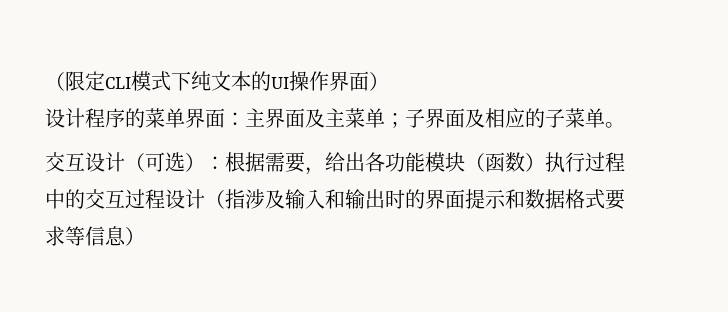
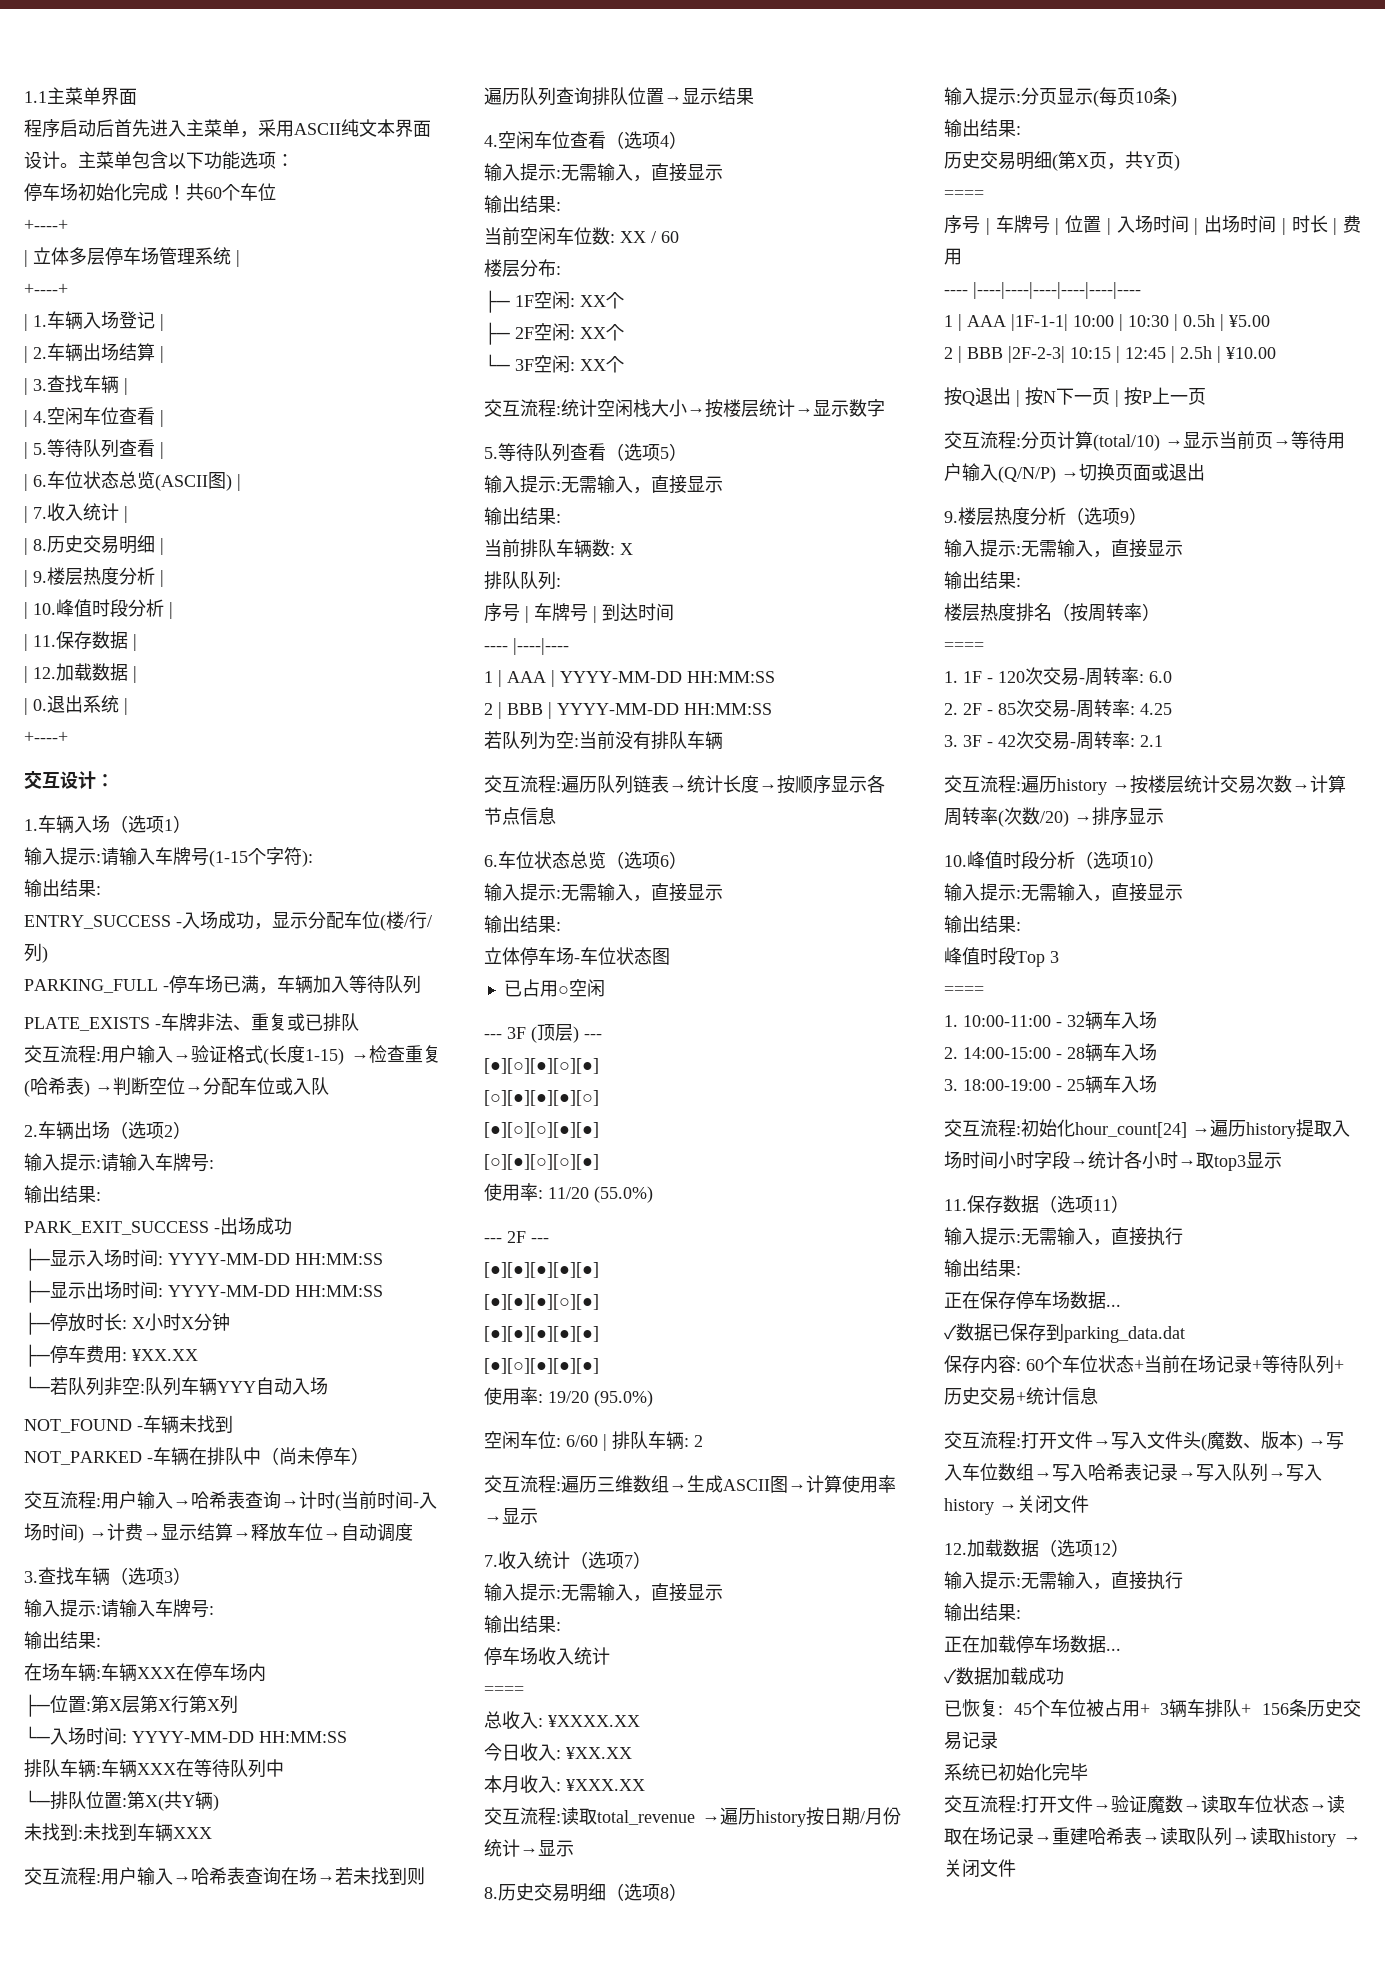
[45,71,389,91] [45,108,625,128] [45,152,625,175] [45,189,625,210] [45,226,145,246] （限定CLI模式下纯文本的UI操作界面） // 设计程序的菜单界面：主界面及主菜单；子界面及相应的子菜单。 // 交互设计（可选）：根据需要，给出各功能模块（函数）执行过程中的交互过程设计（指涉及输入和输出时的界面提示和数据格式要求等信息） -> [24,87,137,105] [24,119,431,138] [24,151,294,170] [24,183,276,201] [24,219,68,231] [24,247,240,267] [24,283,68,295] [24,311,164,331] [24,343,164,363] [24,375,128,395] [24,407,164,427] [24,439,164,459] [24,471,241,491] [24,503,128,523] [24,535,164,555] [24,567,164,587] [24,599,173,619] [24,631,137,651] [24,663,137,683] [24,695,128,715] [24,731,68,743] [24,771,114,789] [24,815,191,834] [24,847,313,867] [24,879,101,898] [24,911,432,931] [24,943,48,963] [24,975,421,994] [24,1013,359,1032] [24,1045,441,1065] [24,1077,329,1097] [24,1121,191,1140] [24,1153,214,1172] [24,1185,101,1204] [24,1217,292,1235] [24,1248,383,1271] [24,1280,383,1303] [24,1312,230,1335] [24,1344,198,1367] [24,1376,328,1396] [24,1415,233,1434] [24,1447,369,1466] [24,1491,437,1511] [24,1523,413,1543] [24,1567,191,1586] [24,1599,214,1618] [24,1631,101,1650] [24,1663,266,1682] [24,1694,238,1717] [24,1726,347,1745] [24,1759,284,1778] [24,1790,219,1811] [24,1823,212,1842] [24,1867,425,1886] [484,87,754,106] [484,131,687,149] [484,163,723,182] [484,195,561,214] [484,227,679,245] [484,259,561,277] [484,290,624,313] [484,322,624,345] [484,354,624,373] [484,399,885,418] [484,443,687,462] [484,475,723,494] [484,507,561,526] [484,539,633,558] [484,571,561,590] [484,603,674,623] [484,638,569,655] [484,670,775,687] [484,702,772,719] [484,731,723,750] [484,775,885,794] [484,807,556,825] [484,851,687,869] [484,883,723,902] [484,915,561,934] [484,947,670,965] [503,979,605,997] [484,1024,602,1043] [484,1058,599,1074] [484,1090,599,1106] [484,1122,599,1138] [484,1154,599,1170] [484,1183,653,1203] [484,1231,549,1243] [484,1262,599,1278] [484,1294,599,1310] [484,1326,599,1342] [484,1358,599,1374] [484,1387,653,1407] [484,1431,703,1451] [484,1475,896,1493] [484,1508,538,1525] [484,1551,651,1570] [484,1583,723,1602] [484,1615,561,1634] [484,1647,610,1666] [484,1686,524,1695] [484,1711,640,1730] [484,1743,632,1762] [484,1775,645,1794] [484,1807,901,1827] [484,1839,574,1857] [484,1883,687,1902] [944,87,1177,107] [944,119,1021,138] [944,151,1180,171] [944,190,984,199] [944,215,1361,235] [944,248,962,265] [944,282,1141,299] [944,314,1270,331] [944,346,1276,363] [944,387,1206,407] [944,431,1345,451] [944,463,1205,483] [944,507,1147,525] [944,539,1183,558] [944,571,1021,590] [944,603,1160,622] [944,642,984,651] [944,667,1172,686] [944,699,1172,718] [944,731,1163,750] [944,775,1346,795] [944,807,1164,827] [944,851,1165,869] [944,883,1183,902] [944,915,1021,934] [944,947,1059,967] [944,986,984,995] [944,1011,1157,1030] [944,1043,1157,1062] [944,1075,1157,1094] [944,1119,1350,1139] [944,1151,1282,1171] [944,1195,1129,1213] [944,1227,1183,1246] [944,1259,1021,1278] [944,1291,1121,1309] [944,1323,1185,1343] [944,1355,1344,1374] [944,1387,1098,1406] [944,1431,1344,1451] [944,1463,1322,1482] [944,1495,1089,1515] [944,1539,1129,1557] [944,1571,1183,1590] [944,1603,1021,1622] [944,1635,1121,1653] [944,1667,1064,1685] [944,1699,1361,1718] [944,1731,998,1750] [944,1763,1088,1781] [944,1795,1345,1813] [944,1827,1361,1847] [944,1859,1016,1878] 1.1主菜单界面 // 程序启动后首先进入主菜单，采用ASCII纯文本界面设计。主菜单包含以下功能选项： // 停车场初始化完成！共60个车位 // +----+ // | 立体多层停车场管理系统 | // +----+ // | 1.车辆入场登记 | // | 2.车辆出场结算 | // | 3.查找车辆 | // | 4.空闲车位查看 | // | 5.等待队列查看 | // | 6.车位状态总览(ASCII图) | // | 7.收入统计 | // | 8.历史交易明细 | // | 9.楼层热度分析 | // | 10.峰值时段分析 | // | 11.保存数据 | // | 12.加载数据 | // | 0.退出系统 | // +----+ // 交互设计： // 1.车辆入场（选项1） // 输入提示:请输入车牌号(1-15个字符): // 输出结果: // ENTRY_SUCCESS -入场成功，显示分配车位(楼/行/列) // PARKING_FULL -停车场已满，车辆加入等待队列 // PLATE_EXISTS -车牌非法、重复或已排队 // 交互流程:用户输入→验证格式(长度1-15) →检查重复(哈希表) →判断空位→分配车位或入队 // 2.车辆出场（选项2） // 输入提示:请输入车牌号: // 输出结果: // PARK_EXIT_SUCCESS -出场成功 // ├─显示入场时间: YYYY-MM-DD HH:MM:SS // ├─显示出场时间: YYYY-MM-DD HH:MM:SS // ├─停放时长: X小时X分钟 // ├─停车费用: ¥XX.XX // └─若队列非空:队列车辆YYY自动入场 // NOT_FOUND -车辆未找到 // NOT_PARKED -车辆在排队中（尚未停车） // 交互流程:用户输入→哈希表查询→计时(当前时间-入场时间) →计费→显示结算→释放车位→自动调度 // 3.查找车辆（选项3） // 输入提示:请输入车牌号: // 输出结果: // 在场车辆:车辆XXX在停车场内 // ├─位置:第X层第X行第X列 // └─入场时间: YYYY-MM-DD HH:MM:SS // 排队车辆:车辆XXX在等待队列中 // └─排队位置:第X(共Y辆) // 未找到:未找到车辆XXX // 交互流程:用户输入→哈希表查询在场→若未找到则遍历队列查询排队位置→显示结果 // 4.空闲车位查看（选项4） // 输入提示:无需输入，直接显示 // 输出结果: // 当前空闲车位数: XX / 60 // 楼层分布: // ├─ 1F空闲: XX个 // ├─ 2F空闲: XX个 // └─ 3F空闲: XX个 // 交互流程:统计空闲栈大小→按楼层统计→显示数字 // 5.等待队列查看（选项5） // 输入提示:无需输入，直接显示 // 输出结果: // 当前排队车辆数: X // 排队队列: // 序号 | 车牌号 | 到达时间 // ---- |----|---- // 1 | AAA | YYYY-MM-DD HH:MM:SS // 2 | BBB | YYYY-MM-DD HH:MM:SS // 若队列为空:当前没有排队车辆 // 交互流程:遍历队列链表→统计长度→按顺序显示各节点信息 // 6.车位状态总览（选项6） // 输入提示:无需输入，直接显示 // 输出结果: // 立体停车场-车位状态图 // 已占用○空闲 // --- 3F (顶层) --- // [●][○][●][○][●] // [○][●][●][●][○] // [●][○][○][●][●] // [○][●][○][○][●] // 使用率: 11/20 (55.0%) // --- 2F --- // [●][●][●][●][●] // [●][●][●][○][●] // [●][●][●][●][●] // [●][○][●][●][●] // 使用率: 19/20 (95.0%) // 空闲车位: 6/60 | 排队车辆: 2 // 交互流程:遍历三维数组→生成ASCII图→计算使用率→显示 // 7.收入统计（选项7） // 输入提示:无需输入，直接显示 // 输出结果: // 停车场收入统计 // ==== // 总收入: ¥XXXX.XX // 今日收入: ¥XX.XX // 本月收入: ¥XXX.XX // 交互流程:读取total_revenue →遍历history按日期/月份统计→显示 // 8.历史交易明细（选项8） // 输入提示:分页显示(每页10条) // 输出结果: // 历史交易明细(第X页，共Y页) // ==== // 序号 | 车牌号 | 位置 | 入场时间 | 出场时间 | 时长 | 费用 // ---- |----|----|----|----|----|---- // 1 | AAA |1F-1-1| 10:00 | 10:30 | 0.5h | ¥5.00 // 2 | BBB |2F-2-3| 10:15 | 12:45 | 2.5h | ¥10.00 // 按Q退出 | 按N下一页 | 按P上一页 // 交互流程:分页计算(total/10) →显示当前页→等待用户输入(Q/N/P) →切换页面或退出 // 9.楼层热度分析（选项9） // 输入提示:无需输入，直接显示 // 输出结果: // 楼层热度排名（按周转率） // ==== // 1. 1F - 120次交易-周转率: 6.0 // 2. 2F - 85次交易-周转率: 4.25 // 3. 3F - 42次交易-周转率: 2.1 // 交互流程:遍历history →按楼层统计交易次数→计算周转率(次数/20) →排序显示 // 10.峰值时段分析（选项10） // 输入提示:无需输入，直接显示 // 输出结果: // 峰值时段Top 3 // ==== // 1. 10:00-11:00 - 32辆车入场 // 2. 14:00-15:00 - 28辆车入场 // 3. 18:00-19:00 - 25辆车入场 // 交互流程:初始化hour_count[24] →遍历history提取入场时间小时字段→统计各小时→取top3显示 // 11.保存数据（选项11） // 输入提示:无需输入，直接执行 // 输出结果: // 正在保存停车场数据... // ✓数据已保存到parking_data.dat // 保存内容: 60个车位状态+当前在场记录+等待队列+历史交易+统计信息 // 交互流程:打开文件→写入文件头(魔数、版本) →写入车位数组→写入哈希表记录→写入队列→写入history →关闭文件 // 12.加载数据（选项12） // 输入提示:无需输入，直接执行 // 输出结果: // 正在加载停车场数据... // ✓数据加载成功 // 已恢复: 45个车位被占用+ 3辆车排队+ 156条历史交易记录 // 系统已初始化完毕 // 交互流程:打开文件→验证魔数→读取车位状态→读取在场记录→重建哈希表→读取队列→读取history →关闭文件

